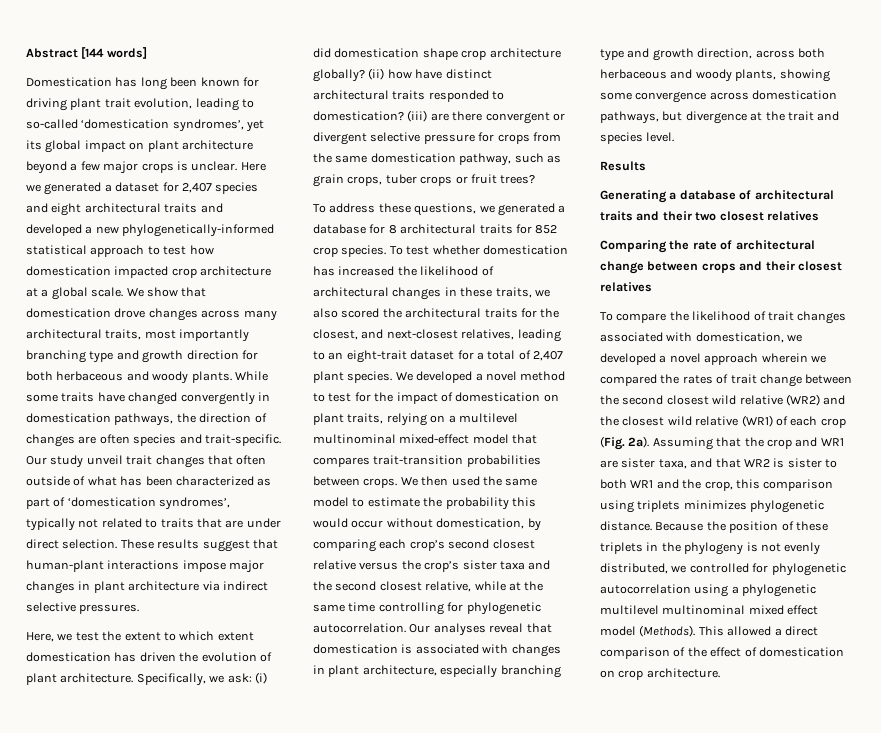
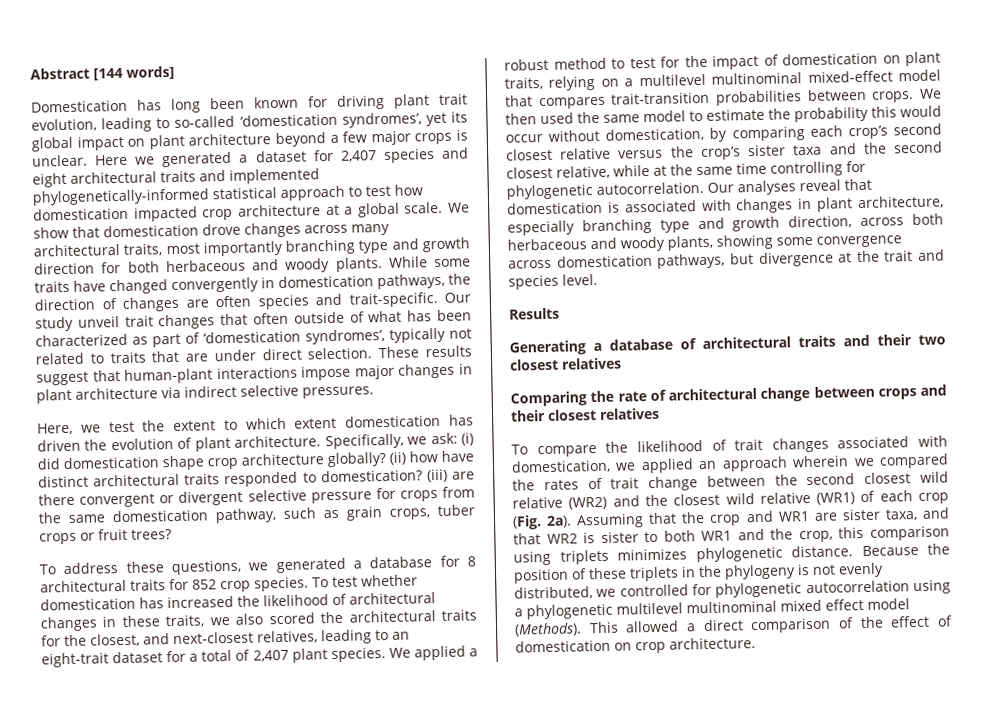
[26,224,119,236] developed a new -> [229,168,320,184] implemented
[416,371,517,383] developed a novel -> [413,645,478,661] [504,58,549,71] applied a robust
[600,353,701,365] developed a novel -> [640,458,718,474] applied an

